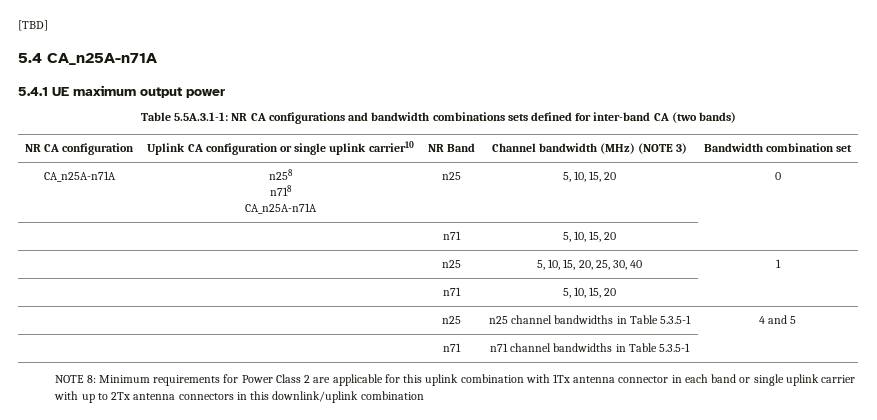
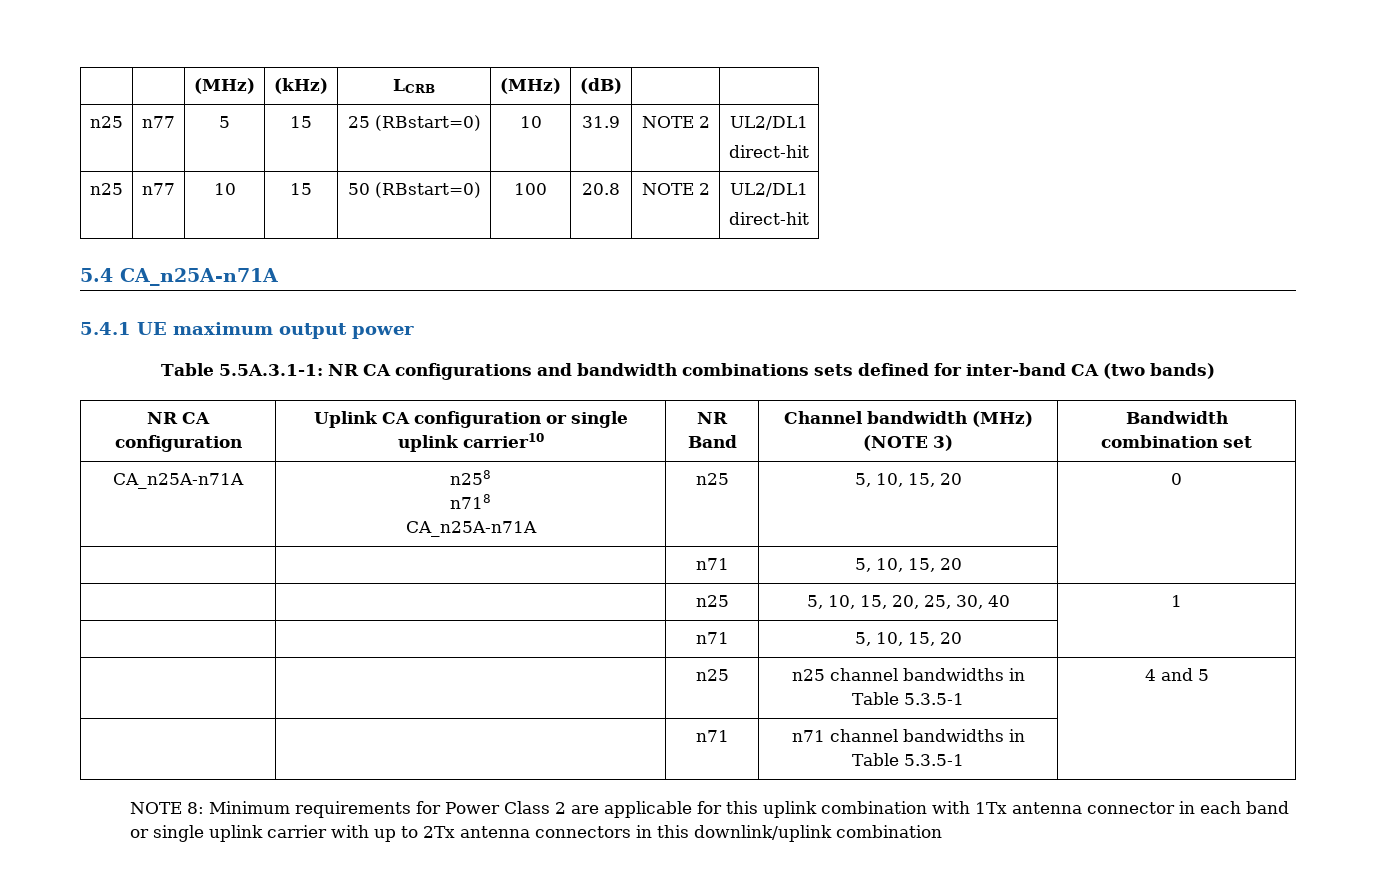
[18,20,48,31] [TBD] -> [194,78,255,94] [274,78,328,94] [393,79,435,93] [500,78,561,94] [580,78,622,94] [90,116,123,128] [142,116,175,128] [219,116,230,128] [290,116,312,128] [347,115,481,131] [519,116,542,128] [582,116,620,128] [641,116,710,128] [730,116,808,130] [729,145,809,158] [90,183,123,195] [142,183,175,195] [213,183,236,195] [290,183,312,195] [347,182,481,198] [514,183,547,195] [582,183,620,195] [641,183,710,195] [730,183,808,197] [729,212,809,225] | | (MHz) | (kHz) | LCRB | (MHz) | (dB) | | // n25 | n77 | 5 | 15 | 25 (RBstart=0) | 10 | 31.9 | NOTE 2 | UL2/DL1 // direct-hit // n25 | n77 | 10 | 15 | 50 (RBstart=0) | 100 | 20.8 | NOTE 2 | UL2/DL1 // direct-hit

